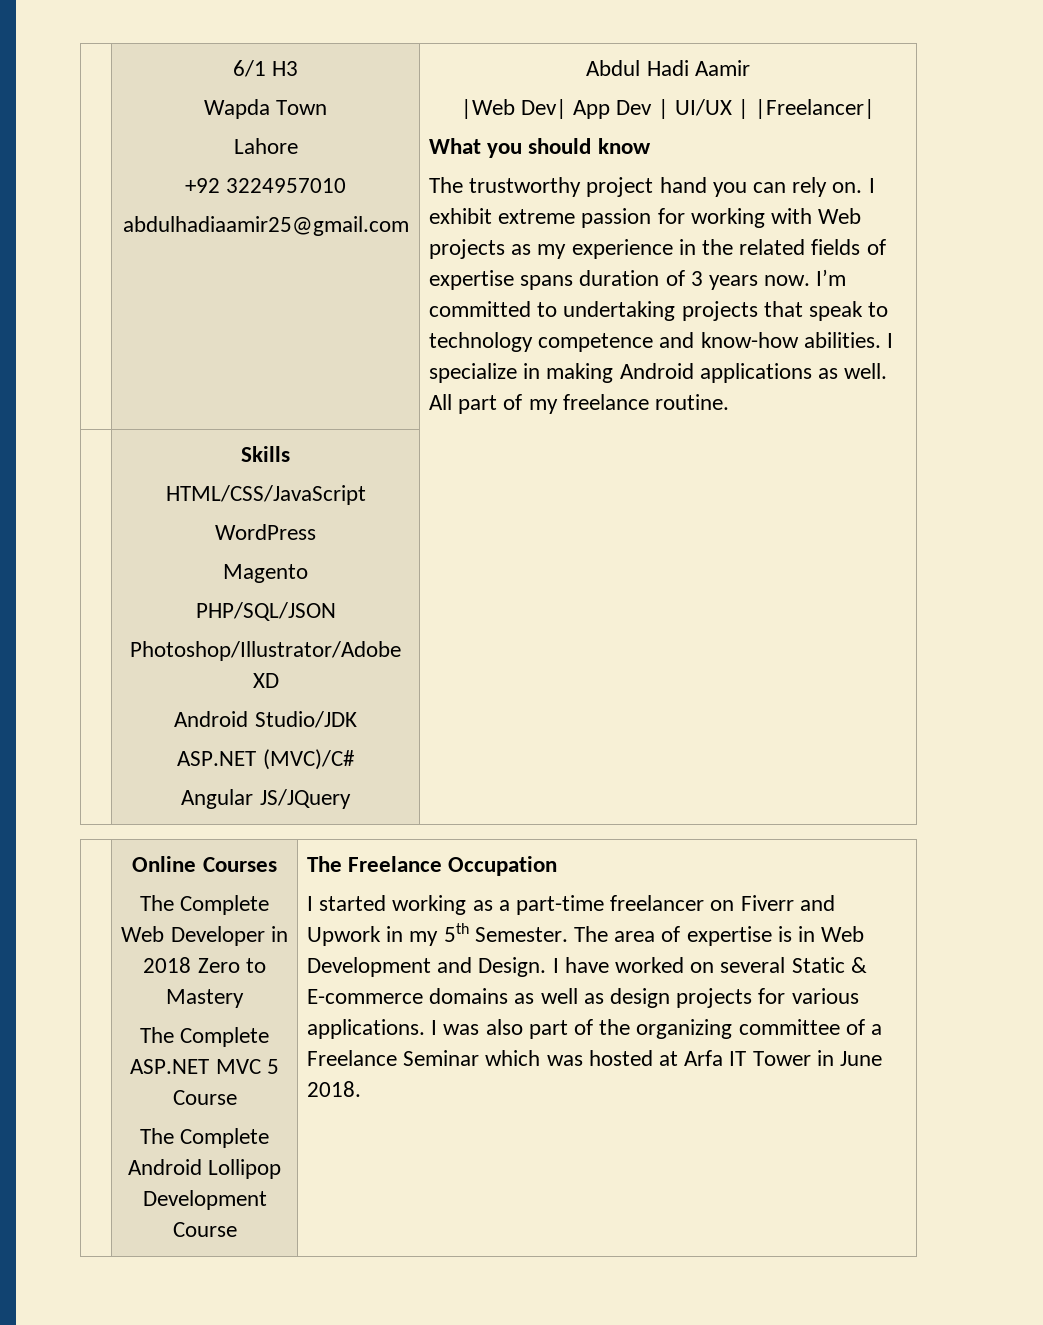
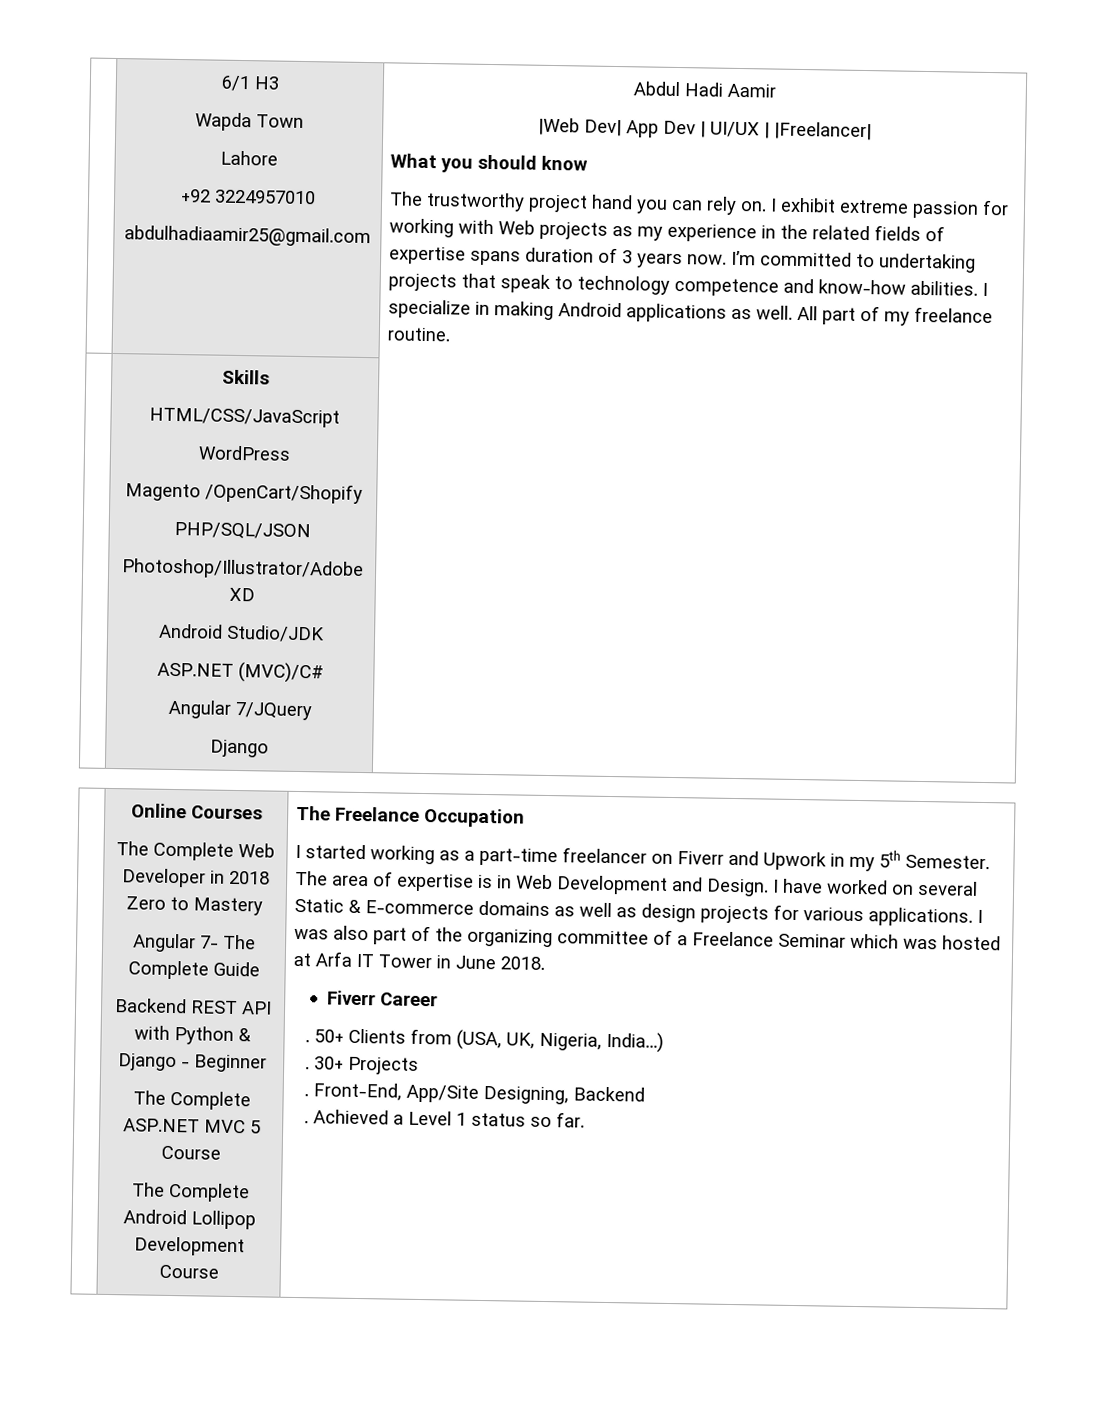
(308, 573) none -> [204,482,363,504] /OpenCart/Shopify
[259,789,351,809] JS/JQuery -> [234,701,312,721] [210,739,269,758] 7/JQuery // Django
(244, 998) none -> [132,933,256,953] [127,960,260,980] [114,998,272,1015] [134,1025,251,1045] [118,1053,267,1073] // Angular 7- The Complete Guide // Backend REST API with Python & Django - Beginner
(362, 1089) none -> [326,990,438,1007] [305,1028,665,1053] [305,1056,420,1075] [304,1082,646,1105] [304,1109,586,1128] // Fiverr Career // . 50+ Clients from (USA, UK, Nigeria, India…) // . 30+ Projects // . Front-End, App/Site Designing, Backend // . Achieved a Level 1 status so far.

